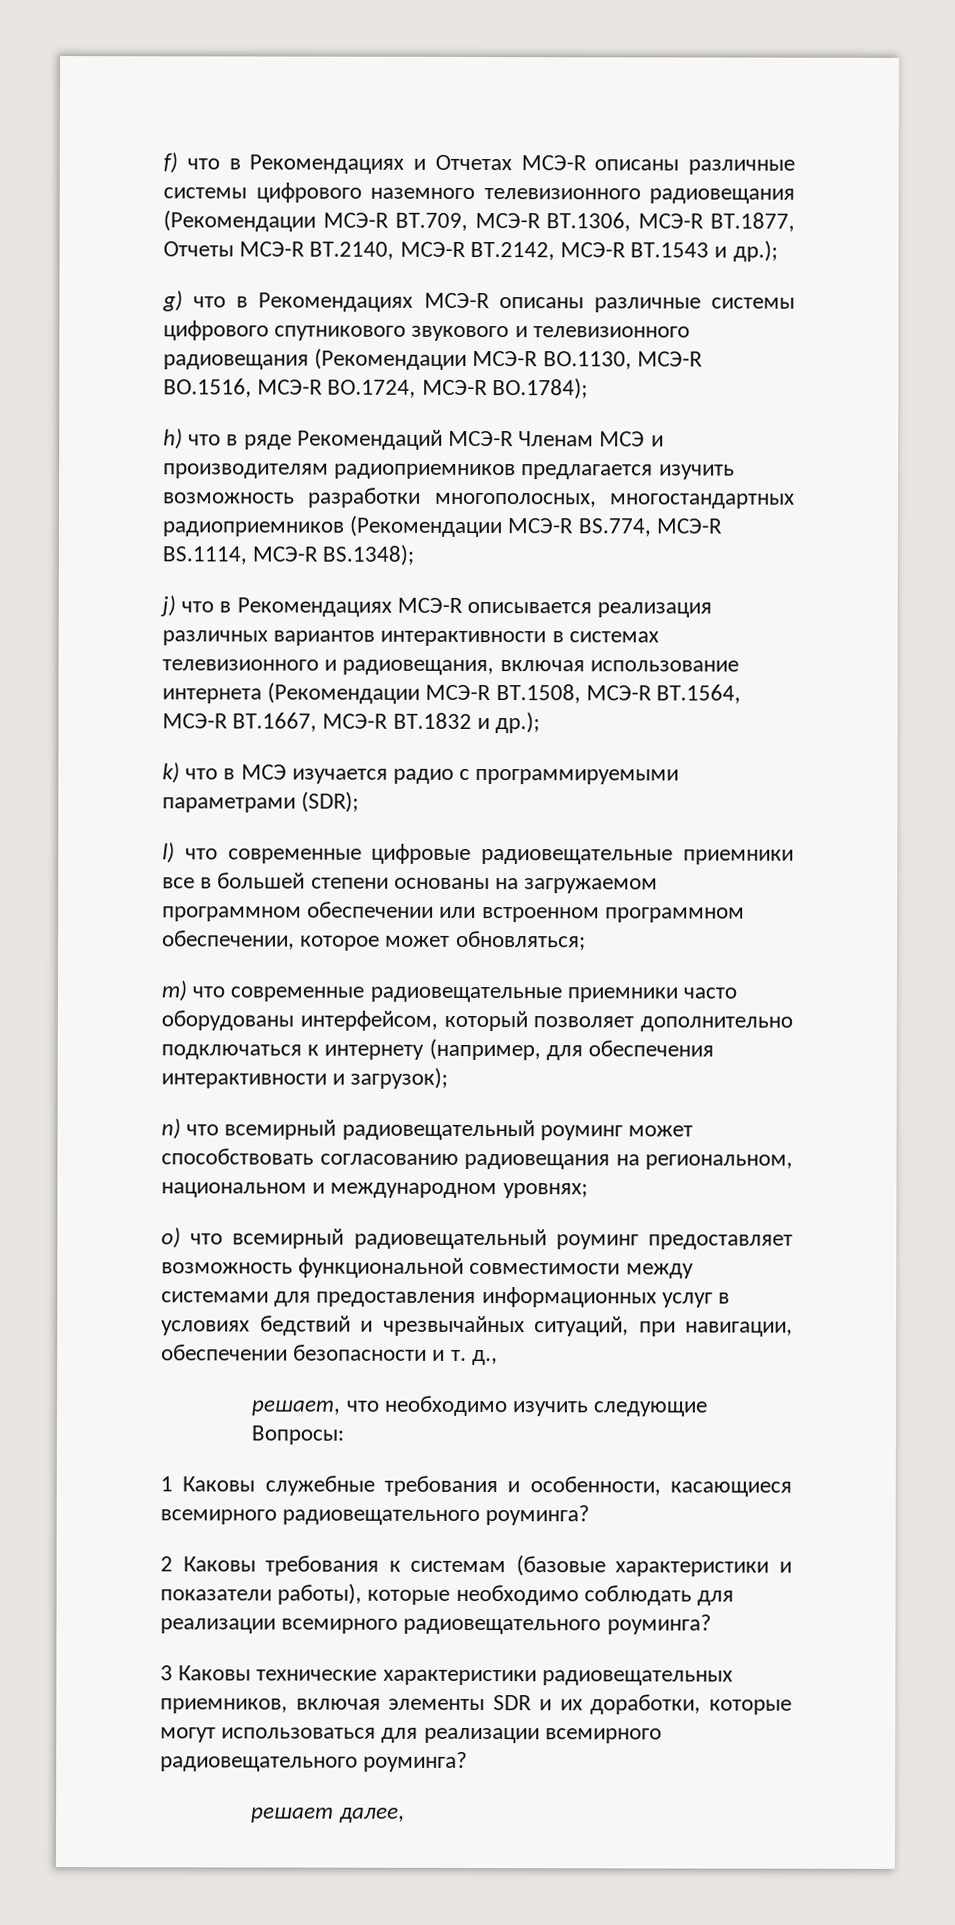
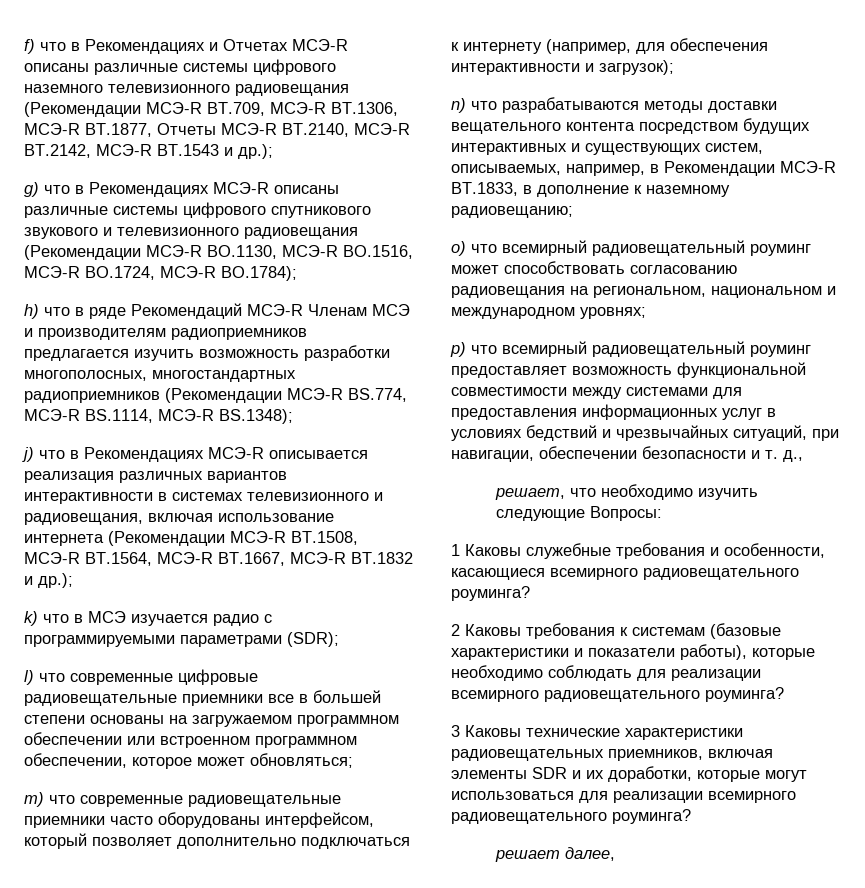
(220, 1130) none -> [502,97,777,113] [451,118,810,134] [451,143,763,155] [451,161,836,176] [451,182,730,197] [451,206,573,218] [451,241,497,256] разрабатываются методы доставки вещательного контента посредством будущих интерактивных и существующих систем, описываемых, например, в Рекомендации МСЭ-R BT.1833, в дополнение к наземному радиовещанию; // o) что
[161,1227,181,1249] o) -> [450,342,466,357] p)

